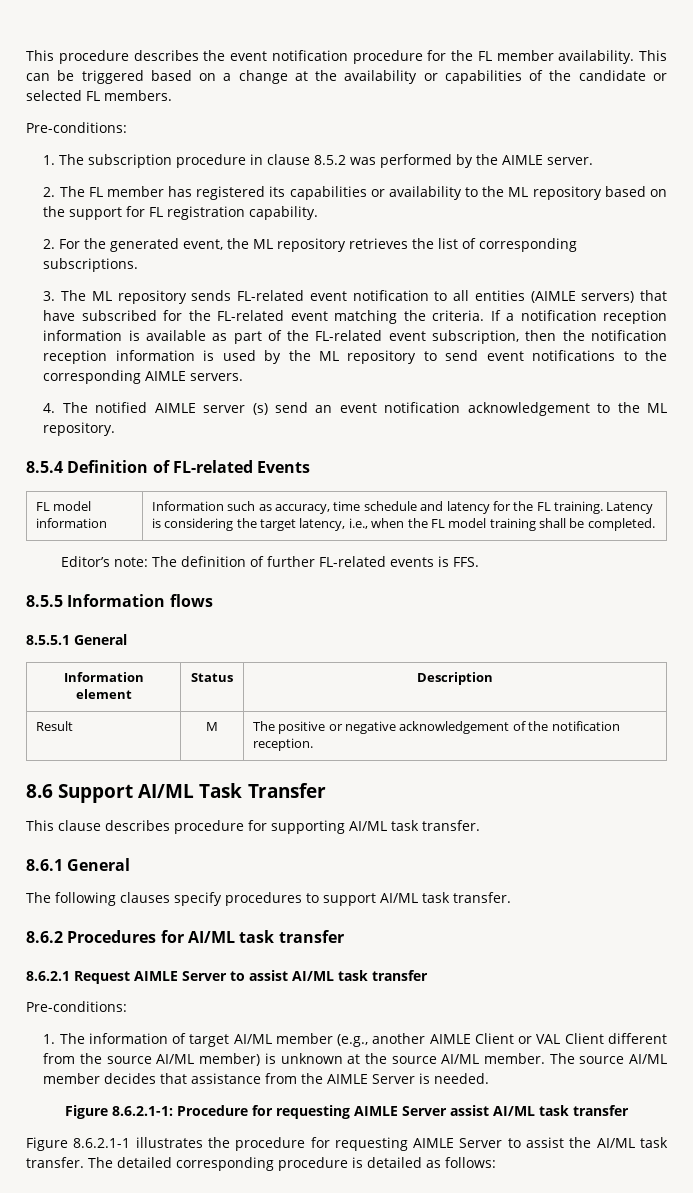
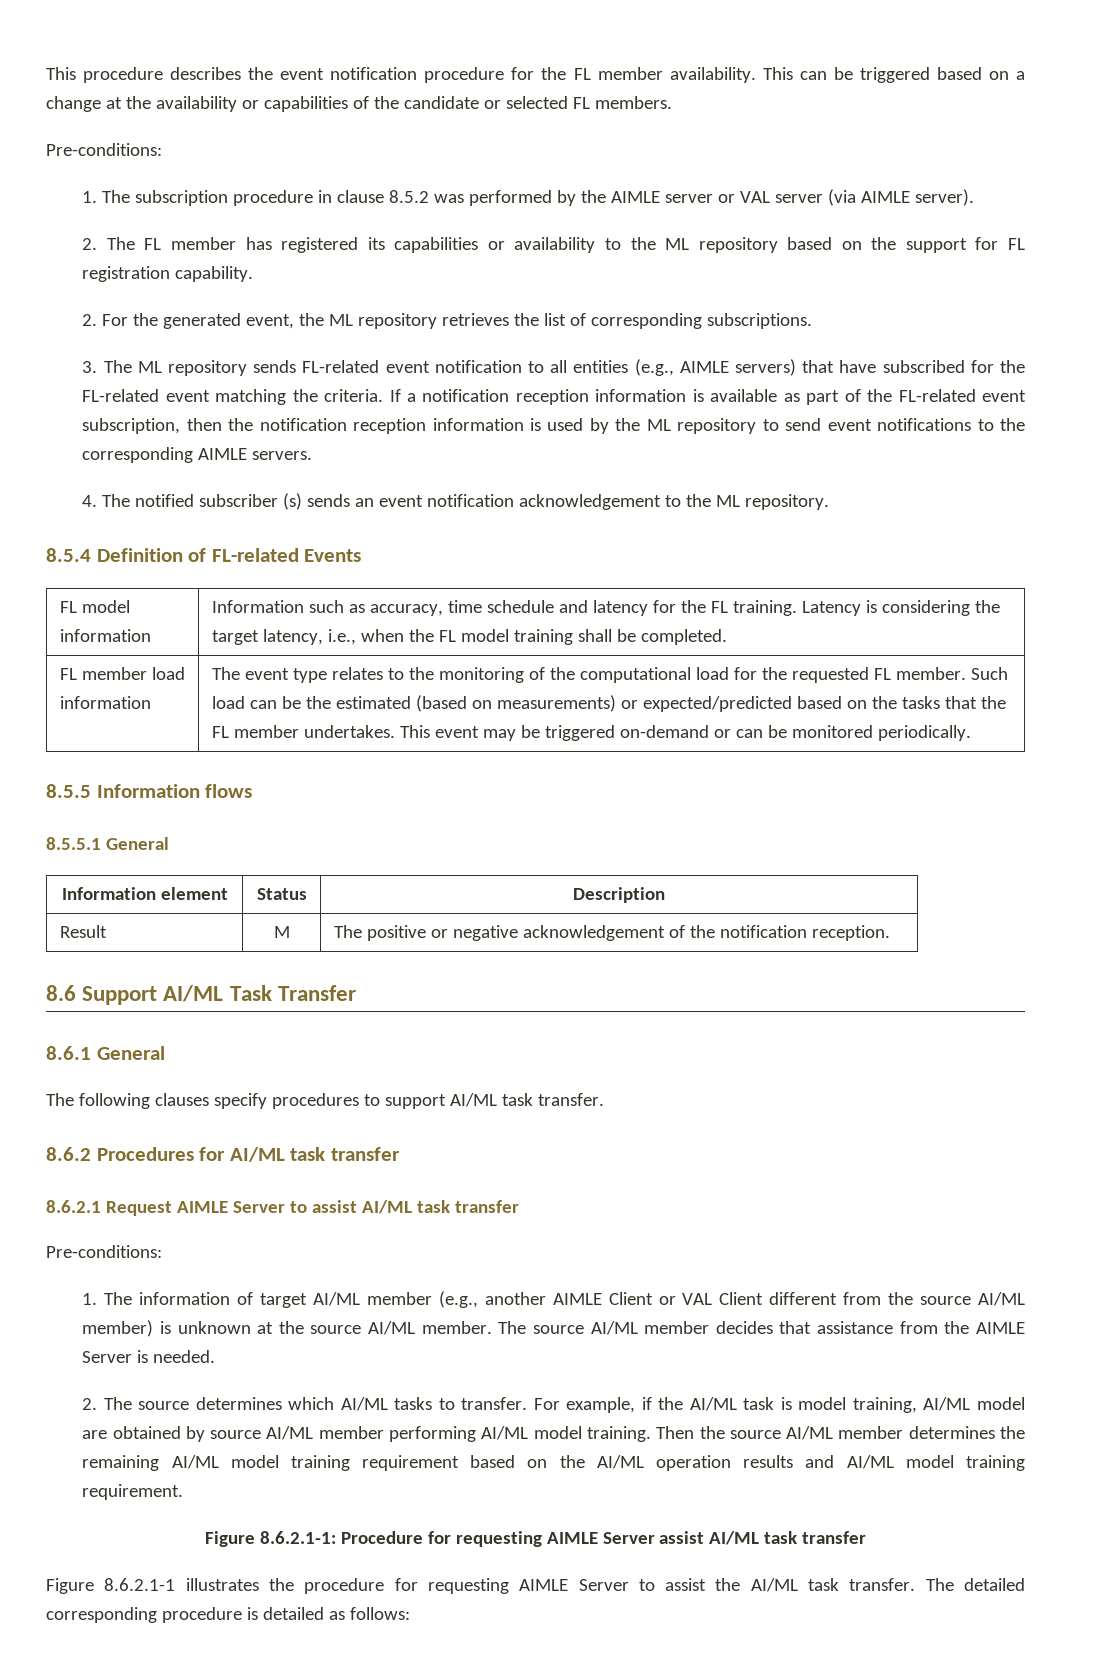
[547,157,594,165] server. -> [665,189,975,206] server or VAL server (via AIMLE server).
[530,291,576,303] (AIMLE -> [634,359,729,376] (e.g., AIMLE
[154,402,308,415] AIMLE server (s) send -> [199,493,351,510] subscriber (s) sends
[60,556,479,567] // Editor’s note: The definition of further FL-related events is FFS. -> [59,667,185,680] [59,696,151,709] [211,667,1008,683] [211,695,1006,712] [211,725,971,741] // FL member load information | The event type relates to the monitoring of the computational load for the requested FL member. Such load can be the estimated (based on measurements) or expected/predicted based on the tasks that the FL member undertakes. This event may be triggered on-demand or can be monitored periodically.
[26,820,480,834] // This clause describes procedure for supporting AI/ML task transfer. -> (356, 993) none
(490, 1078) none -> [82,1397,1026,1413] [82,1426,1026,1442] [82,1455,1025,1471] [82,1484,184,1500] // 2. The source determines which AI/ML tasks to transfer. For example, if the AI/ML task is model training, AI/ML model are obtained by source AI/ML member performing AI/ML model training. Then the source AI/ML member determines the remaining AI/ML model training requirement based on the AI/ML operation results and AI/ML model training requirement.

